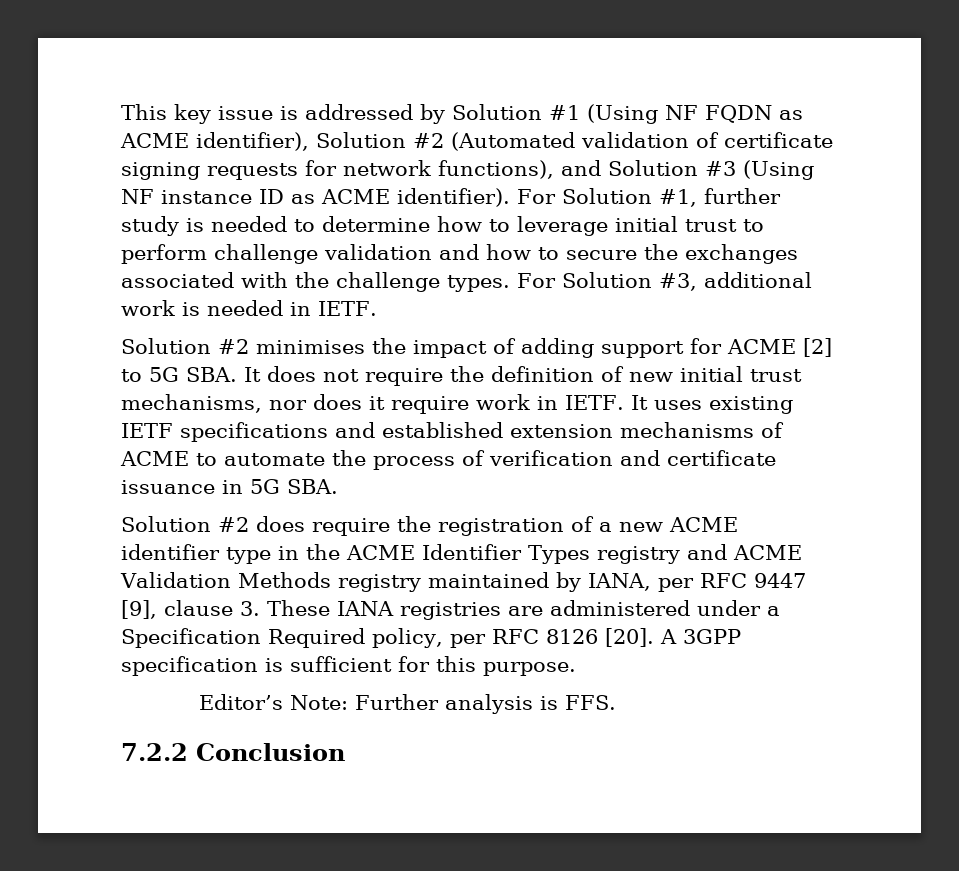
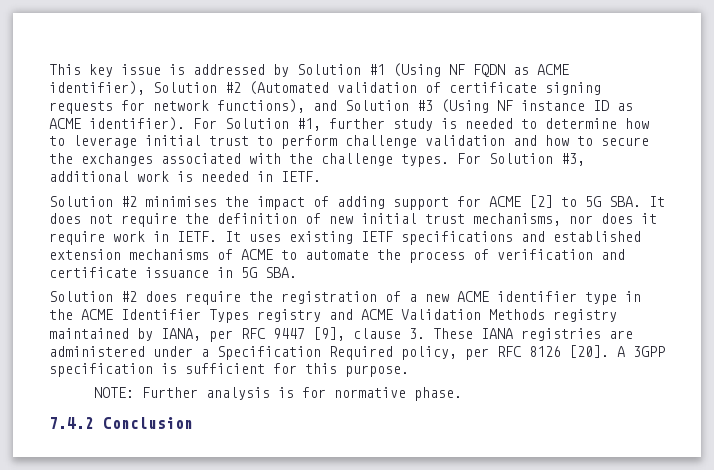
[198,694,348,710] Editor’s Note: -> [93,387,134,398] NOTE:
[564,695,616,710] [121,743,188,761] FFS. // 7.2.2 -> [301,387,462,401] [49,417,94,429] for normative phase. // 7.4.2

